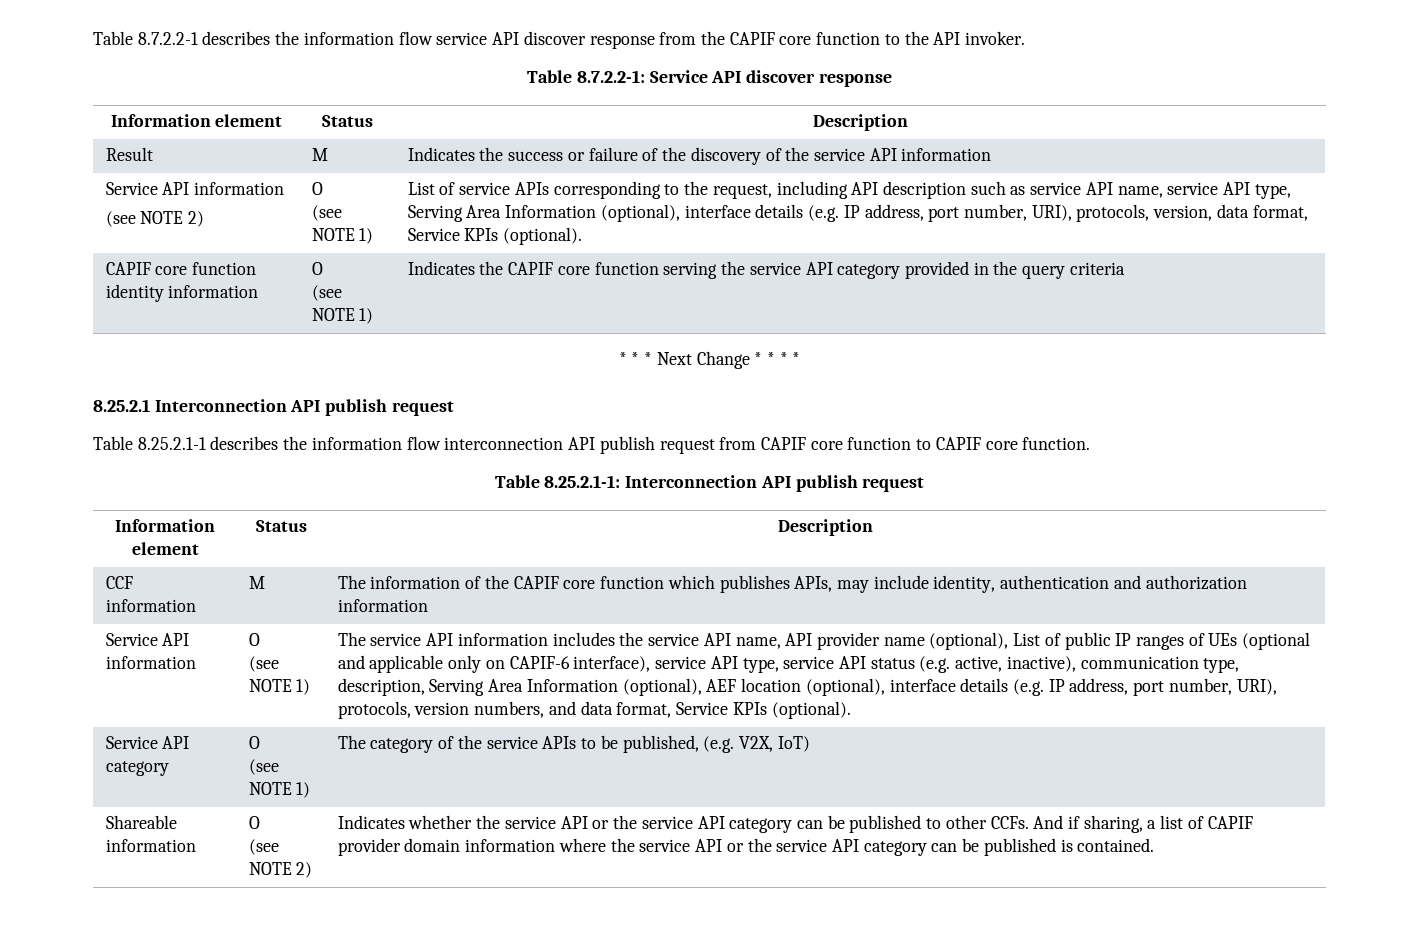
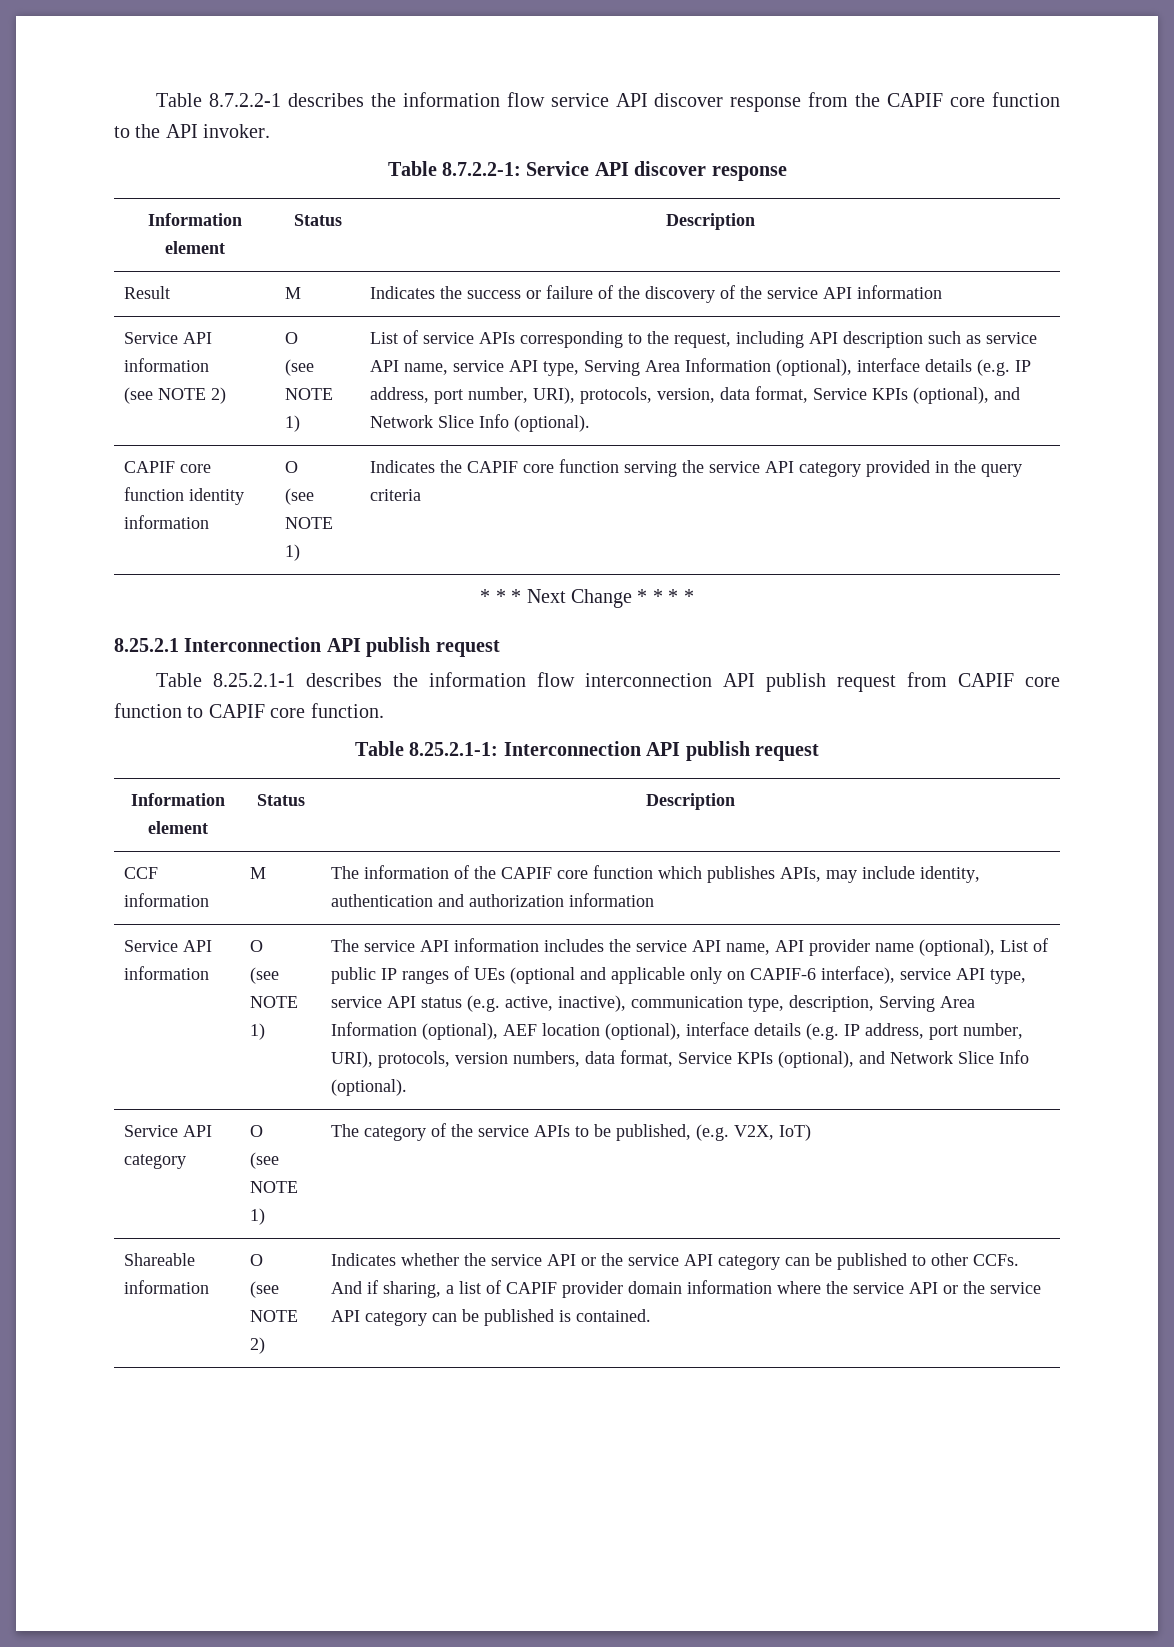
(499, 234) none -> [913,387,1021,404] [370,414,510,428] (optional), and Network Slice Info
[548,701,767,718] and data format, Service KPIs -> [585,1050,1030,1068] data format, Service KPIs (optional), and Network Slice Info

